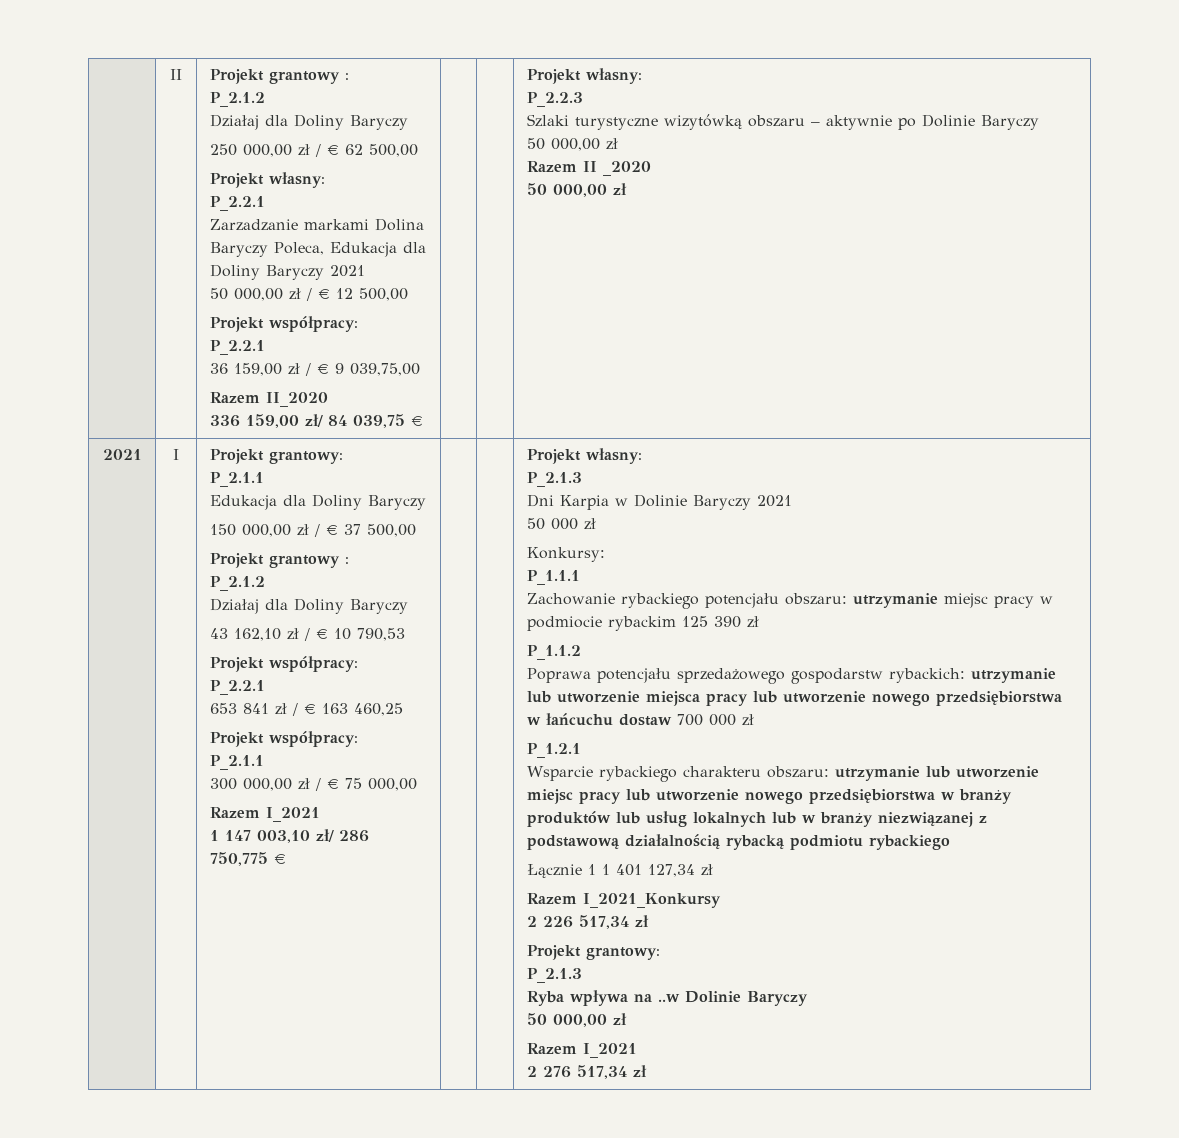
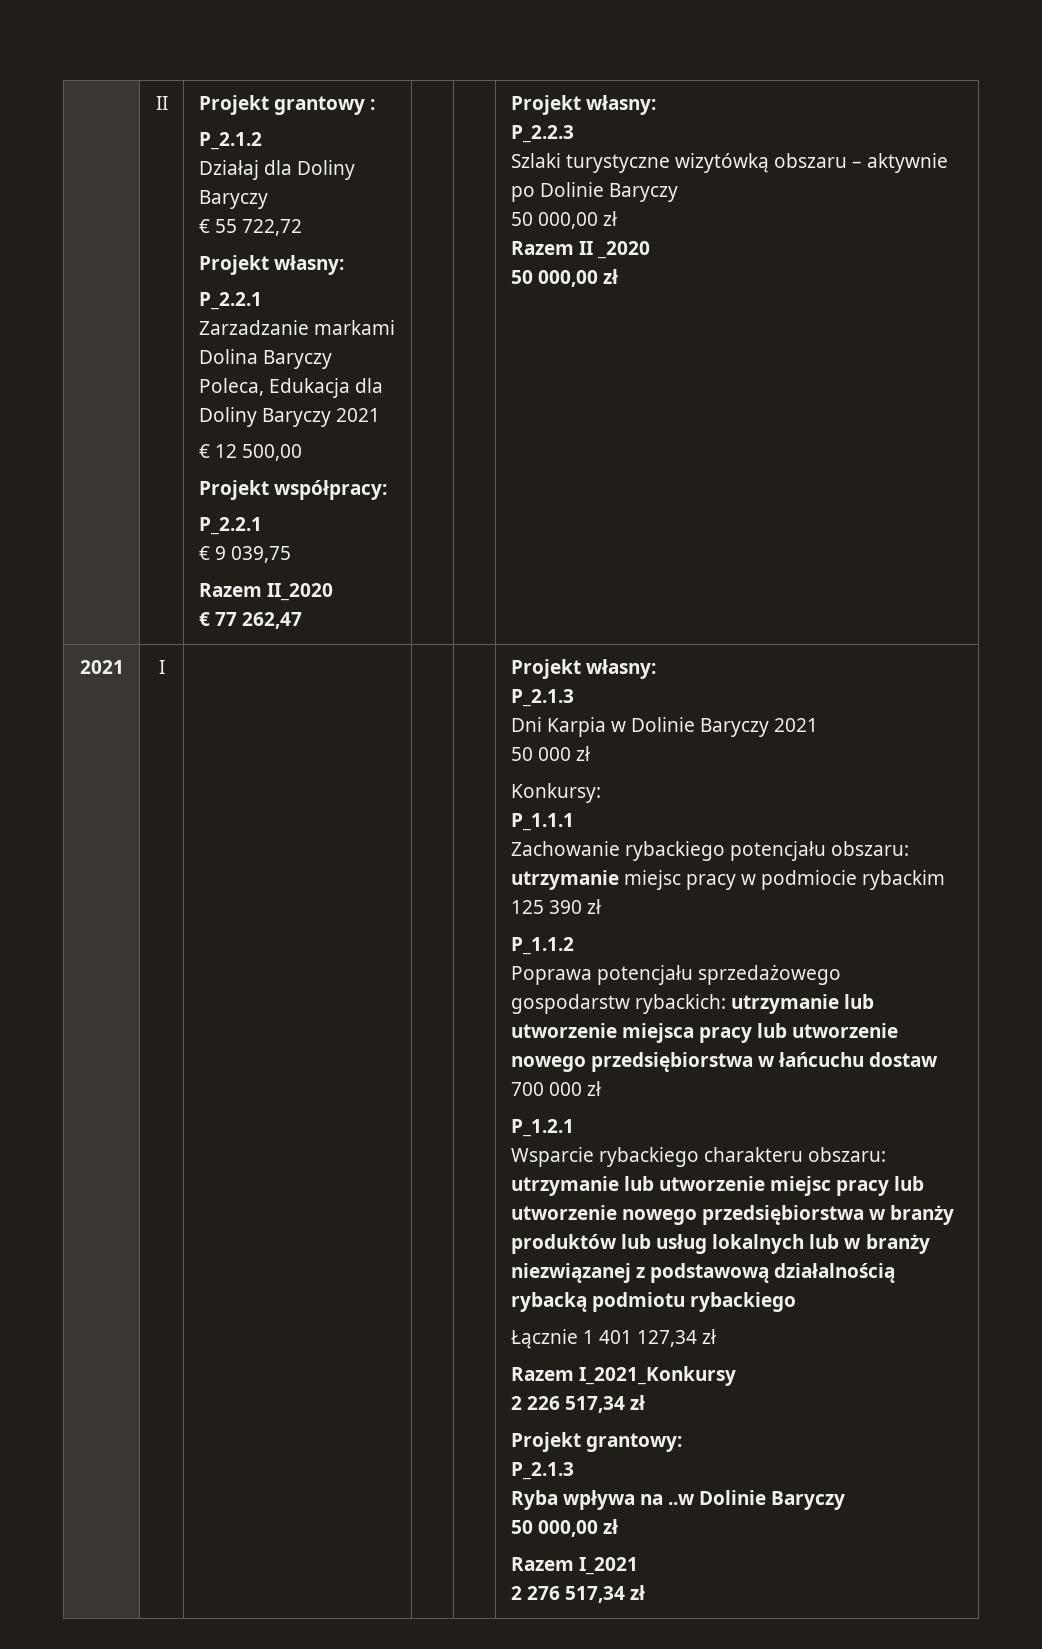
[209,144,418,157] 250 000,00 zł / € 62 500,00 -> [198,219,302,236] € 55 722,72
[209,288,312,301] 50 000,00 zł / -> (380, 415) none
[209,363,311,376] 36 159,00 zł / -> (262, 526) none
[349,363,420,376] 039,75,00 -> [230,546,291,563] 039,75
[209,414,423,428] 336 159,00 zł/ 84 039,75 € -> [198,612,302,629] € 77 262,47
[209,449,343,464] [209,472,264,487] [209,494,426,510] [209,524,416,537] [209,553,349,568] [209,576,265,591] [209,598,408,614] [209,628,405,641] [209,656,358,672] [209,680,265,695] [209,703,403,716] [209,731,358,747] [209,755,264,770] [209,778,417,791] [209,807,320,822] [209,829,369,843] [209,852,286,866] Projekt grantowy: // P_2.1.1 // Edukacja dla Doliny Baryczy // 150 000,00 zł / € 37 500,00 // Projekt grantowy : // P_2.1.2 // Działaj dla Doliny Baryczy // 43 162,10 zł / € 10 790,53 // Projekt współpracy: // P_2.2.1 // 653 841 zł / € 163 460,25 // Projekt współpracy: // P_2.1.1 // 300 000,00 zł / € 75 000,00 // Razem I_2021 // 1 147 003,10 zł/ 286 750,775 € -> (165, 667) none
[601,864,610,875] 1 -> (594, 1337) none

